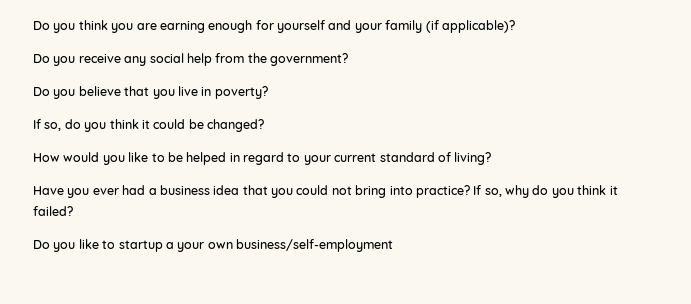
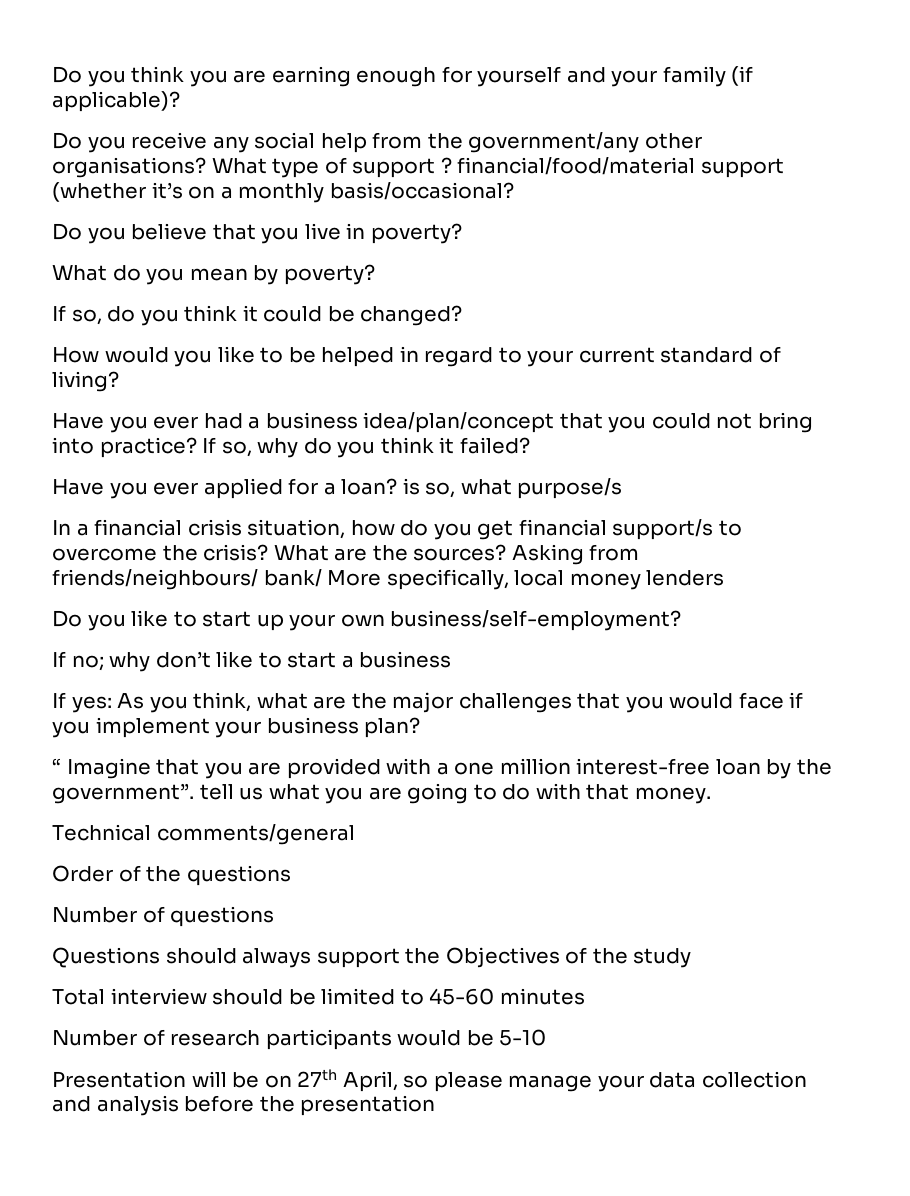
[270,53,348,66] government? -> [468,132,702,153] [52,157,784,178] [52,182,514,203] government/any other organisations? What type of support ? financial/food/material support (whether it’s on a monthly basis/occasional?
(268, 92) none -> [52,264,375,285] // What do you mean by poverty?
[213,185,240,195] idea -> [363,412,555,433] idea/plan/concept
[33,239,393,252] Do you like to startup a your own business/self-employment -> [52,478,623,499] [52,519,742,540] [52,544,640,565] [52,569,725,590] [52,610,682,631] [52,651,452,672] [52,692,804,713] [52,717,421,738] [52,758,832,779] [52,783,711,804] [52,824,355,845] [52,865,291,886] [52,906,275,927] [52,947,692,968] [52,988,585,1005] [52,1029,547,1050] [52,1069,807,1092] [52,1095,436,1116] Have you ever applied for a loan? is so, what purpose/s // In a financial crisis situation, how do you get financial support/s to overcome the crisis? What are the sources? Asking from friends/neighbours/ bank/ More specifically, local money lenders // Do you like to start up your own business/self-employment? // If no; why don’t like to start a business // If yes: As you think, what are the major challenges that you would face if you implement your business plan? // “ Imagine that you are provided with a one million interest-free loan by the government”. tell us what you are going to do with that money. // Technical comments/general // Order of the questions // Number of questions // Questions should always support the Objectives of the study // Total interview should be limited to 45-60 minutes // Number of research participants would be 5-10 // Presentation will be on 27th April, so please manage your data collection and analysis before the presentation

